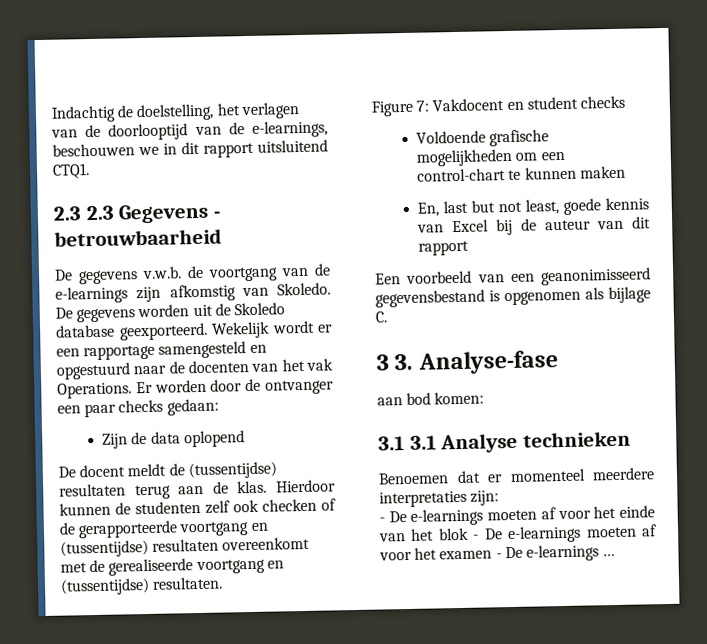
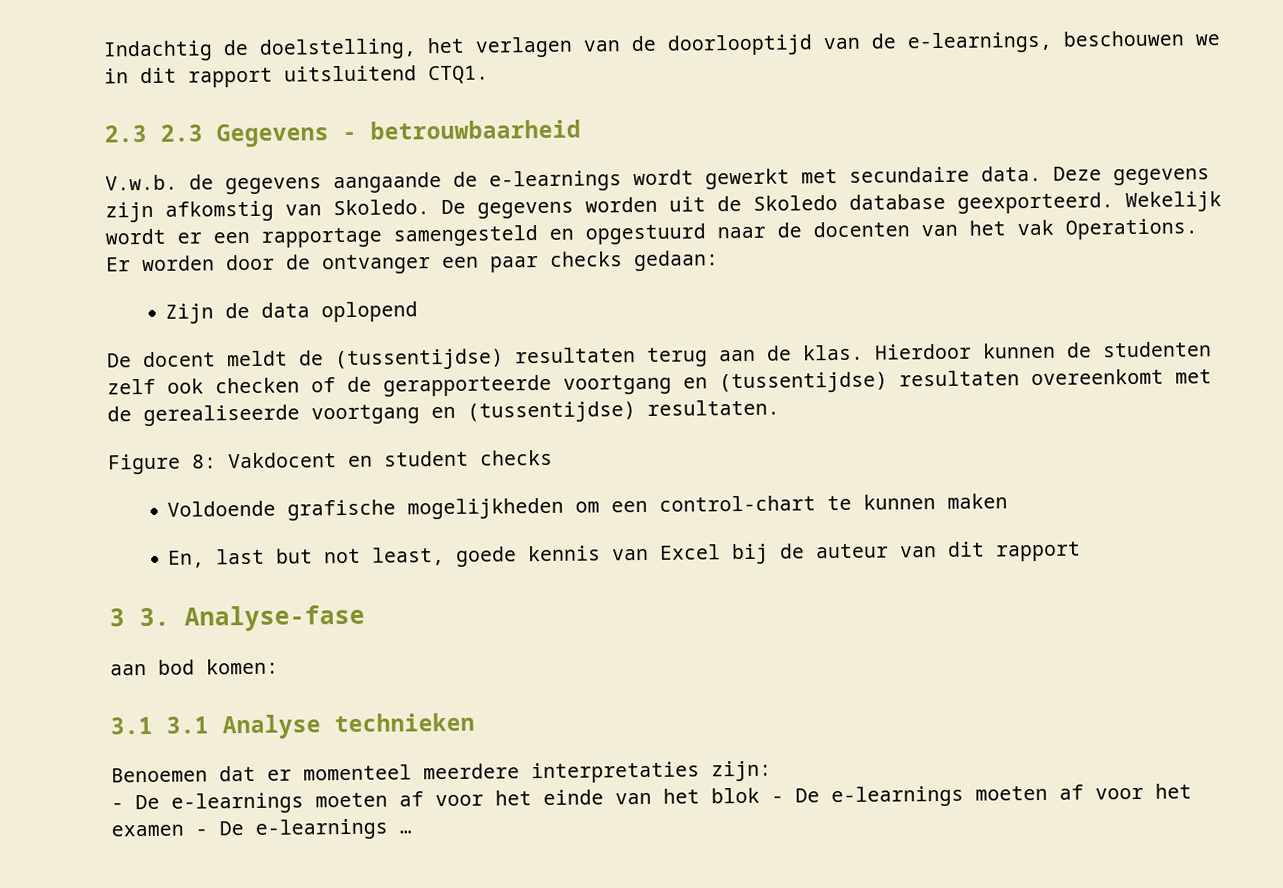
[54,263,331,285] [55,286,128,304] De gegevens v.w.b. de voortgang van de e-learnings -> [105,165,1210,195] V.w.b. de gegevens aangaande de e-learnings wordt gewerkt met secundaire data. Deze gegevens
[416,100,430,112] 7: -> [192,454,217,469] 8:
[375,267,651,286] [375,286,651,308] [375,311,388,323] // Een voorbeeld van een geanonimisseerd gegevensbestand is opgenomen als bijlage C. -> (1082, 551) none

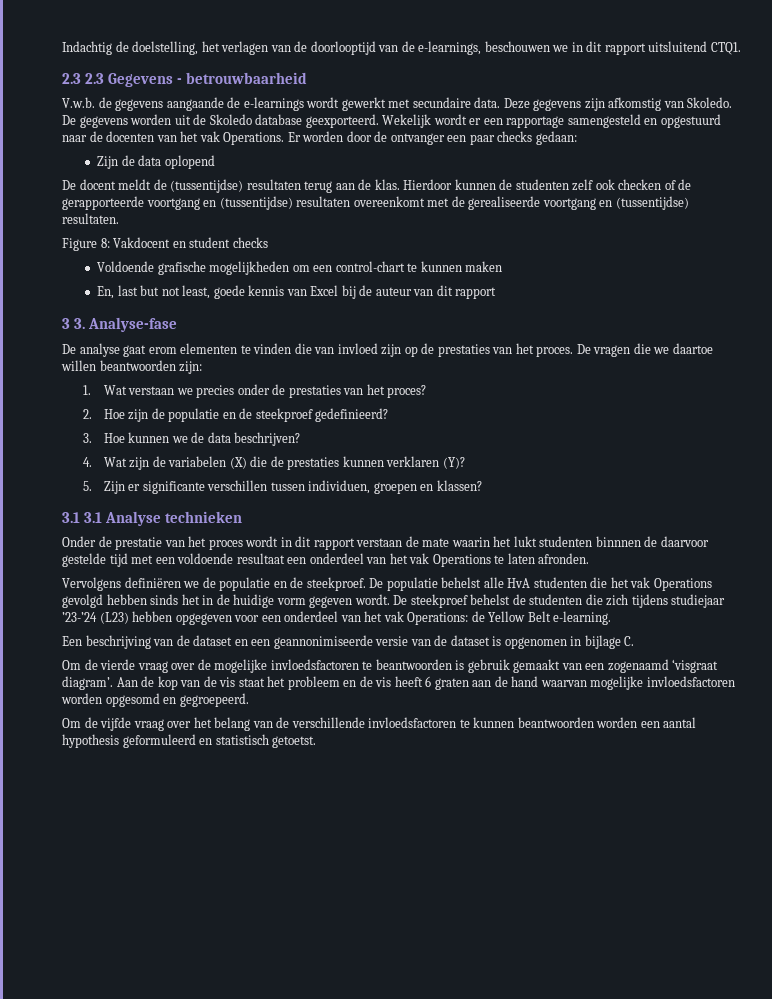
[110,658,279,676] [110,712,475,740] [111,760,772,784] [111,783,1192,814] [111,818,412,840] aan bod komen: // 3.1 3.1 Analyse technieken // Benoemen dat er momenteel meerdere interpretaties zijn: // - De e-learnings moeten af voor het einde van het blok - De e-learnings moeten af voor het examen - De e-learnings … -> [62,343,713,357] [61,360,203,374] [82,384,427,398] [82,408,389,422] [82,432,301,446] [82,456,465,470] [82,480,482,494] [62,511,242,526] [62,536,709,550] [62,553,590,567] [62,577,712,591] [62,594,726,608] [62,611,612,625] [62,635,635,649] [62,659,719,673] [62,676,735,690] [61,693,249,707] [62,717,697,731] [62,734,317,748] De analyse gaat erom elementen te vinden die van invloed zijn op de prestaties van het proces. De vragen die we daartoe willen beantwoorden zijn: // 1. Wat verstaan we precies onder de prestaties van het proces? // 2. Hoe zijn de populatie en de steekproef gedefinieerd? // 3. Hoe kunnen we de data beschrijven? // 4. Wat zijn de variabelen (X) die de prestaties kunnen verklaren (Y)? // 5. Zijn er significante verschillen tussen individuen, groepen en klassen? // 3.1 3.1 Analyse technieken // Onder de prestatie van het proces wordt in dit rapport verstaan de mate waarin het lukt studenten binnnen de daarvoor gestelde tijd met een voldoende resultaat een onderdeel van het vak Operations te laten afronden. // Vervolgens definiëren we de populatie en de steekproef. De populatie behelst alle HvA studenten die het vak Operations gevolgd hebben sinds het in de huidige vorm gegeven wordt. De steekproef behelst de studenten die zich tijdens studiejaar ’23-’24 (L23) hebben opgegeven voor een onderdeel van het vak Operations: de Yellow Belt e-learning. // Een beschrijving van de dataset en een geannonimiseerde versie van de dataset is opgenomen in bijlage C. // Om de vierde vraag over de mogelijke invloedsfactoren te beantwoorden is gebruik gemaakt van een zogenaamd ‘visgraat diagram’. Aan de kop van de vis staat het probleem en de vis heeft 6 graten aan de hand waarvan mogelijke invloedsfactoren worden opgesomd en gegroepeerd. // Om de vijfde vraag over het belang van de verschillende invloedsfactoren te kunnen beantwoorden worden een aantal hypothesis geformuleerd en statistisch getoetst.

